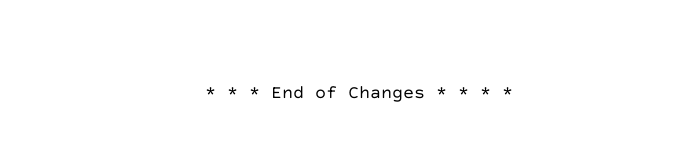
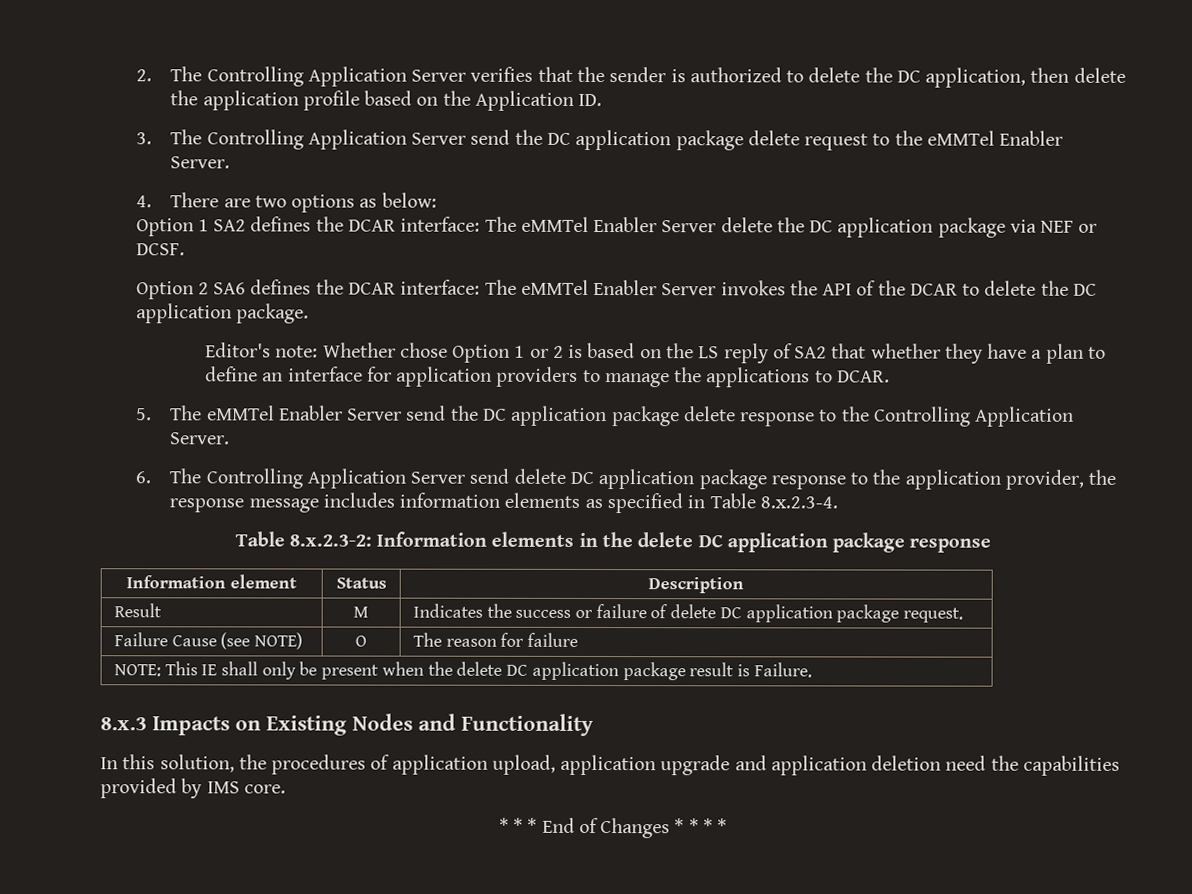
(204, 92) none -> [135,66,1126,88] [170,90,603,111] [135,129,1064,151] [170,156,231,169] [135,192,437,213] [135,216,1098,238] [135,243,185,256] [135,279,1097,300] [135,303,309,324] [205,342,1106,364] [205,366,891,388] [135,405,1075,427] [170,432,231,445] [134,468,1117,490] [169,492,838,514] [234,531,992,553] [126,574,297,589] [335,577,387,589] [648,577,744,594] [113,603,162,618] [353,606,369,618] [412,603,964,623] [113,632,304,650] [355,635,367,647] [412,632,579,647] [113,661,812,681] [100,713,594,736] [100,754,1120,776] [100,778,286,799] 2. The Controlling Application Server verifies that the sender is authorized to delete the DC application, then delete the application profile based on the Application ID. // 3. The Controlling Application Server send the DC application package delete request to the eMMTel Enabler Server. // 4. There are two options as below: // Option 1 SA2 defines the DCAR interface: The eMMTel Enabler Server delete the DC application package via NEF or DCSF. // Option 2 SA6 defines the DCAR interface: The eMMTel Enabler Server invokes the API of the DCAR to delete the DC application package. // Editor's note: Whether chose Option 1 or 2 is based on the LS reply of SA2 that whether they have a plan to define an interface for application providers to manage the applications to DCAR. // 5. The eMMTel Enabler Server send the DC application package delete response to the Controlling Application Server. // 6. The Controlling Application Server send delete DC application package response to the application provider, the response message includes information elements as specified in Table 8.x.2.3-4. // Table 8.x.2.3-2: Information elements in the delete DC application package response // Information element | Status | Description // Result | M | Indicates the success or failure of delete DC application package request. // Failure Cause (see NOTE) | O | The reason for failure // NOTE: This IE shall only be present when the delete DC application package result is Failure. // 8.x.3 Impacts on Existing Nodes and Functionality // In this solution, the procedures of application upload, application upgrade and application deletion need the capabilities provided by IMS core. //

